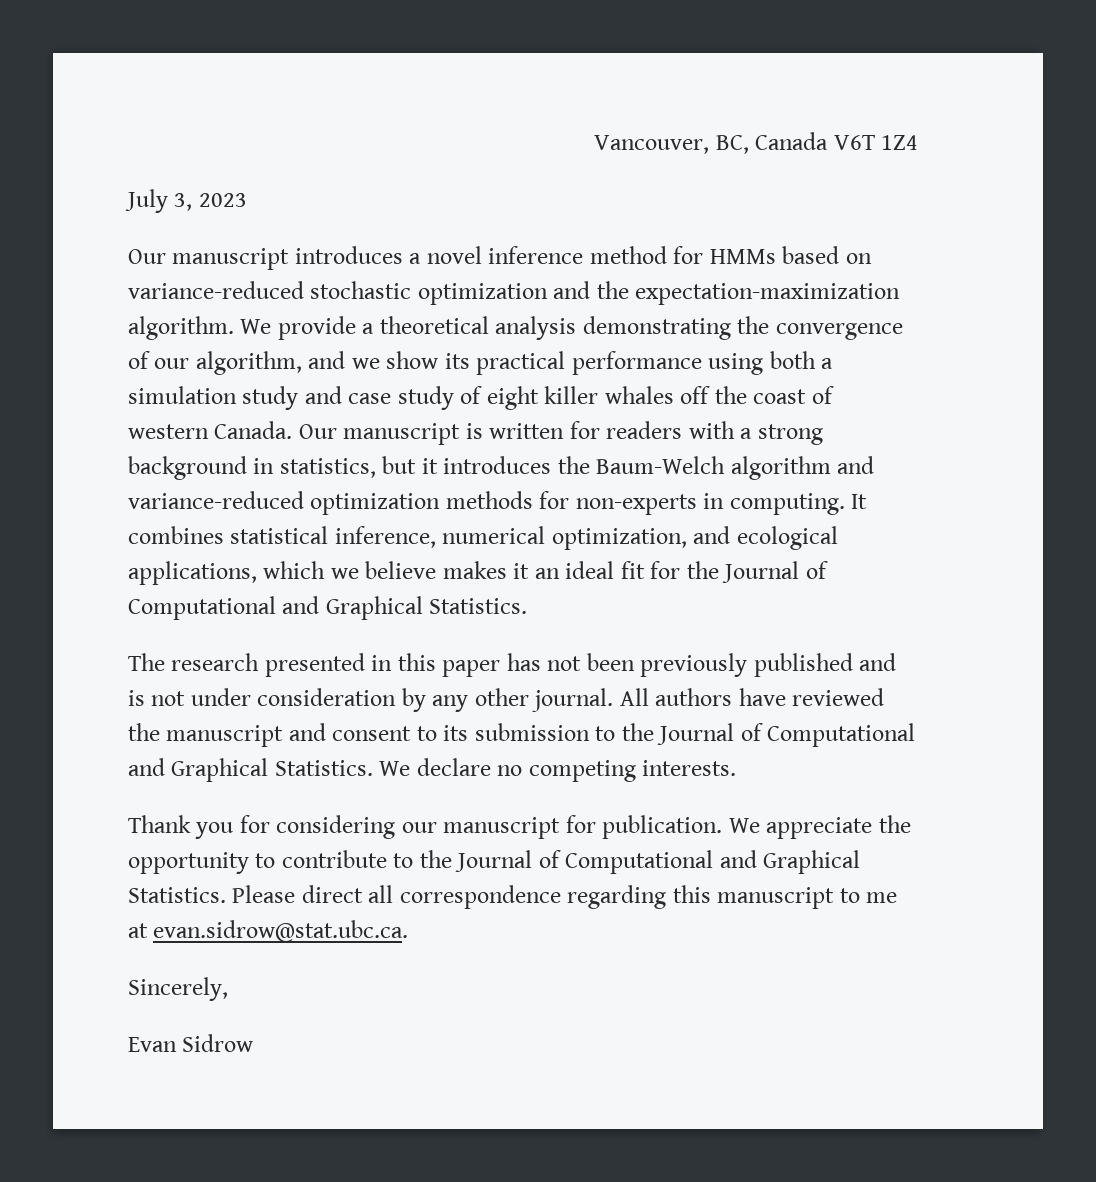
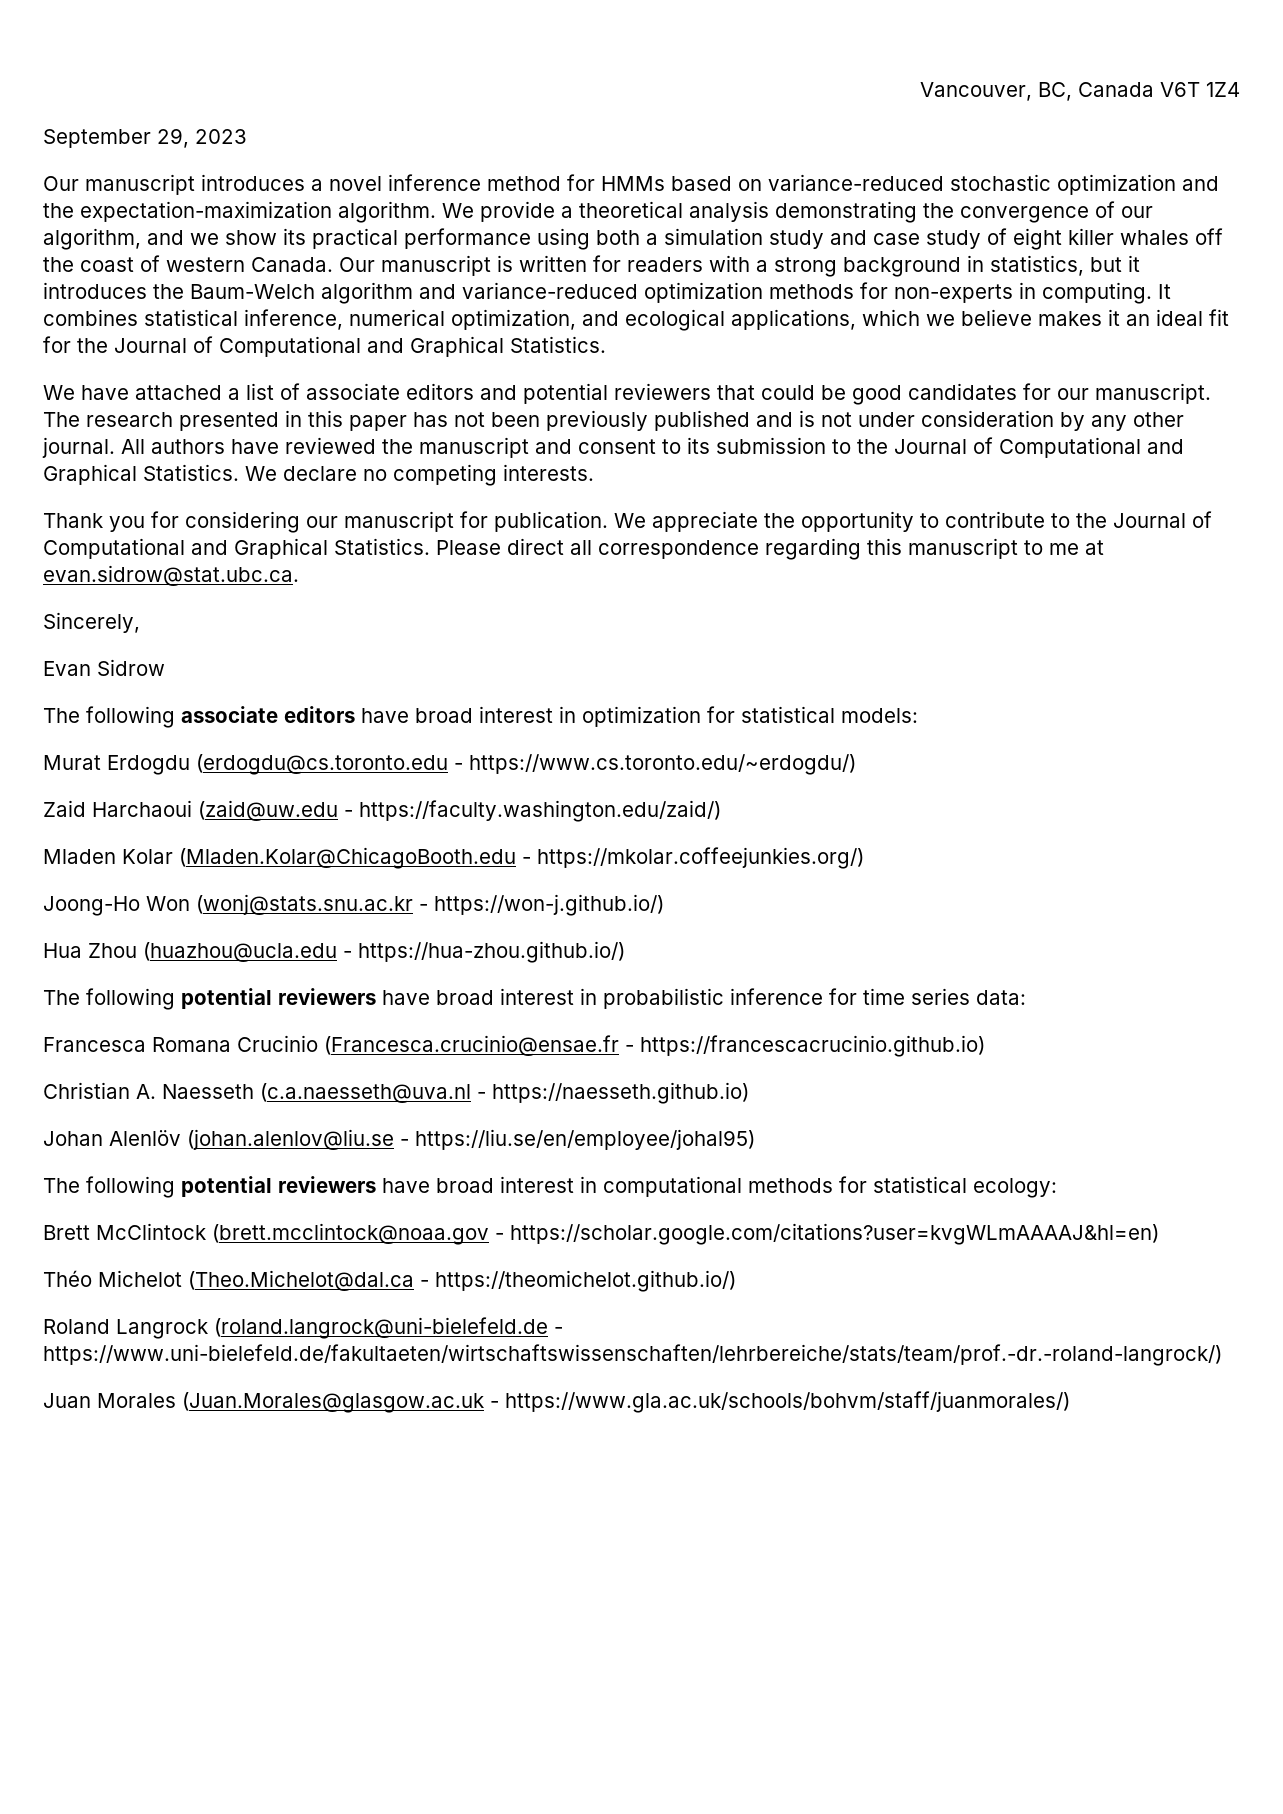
[125,189,193,213] July 3, -> [43,128,189,148] September 29,
(528, 606) none -> [43,383,1211,405] We have attached a list of associate editors and potential reviewers that could be good candidates for our manuscript.
(254, 1043) none -> [43,706,918,728] [43,754,856,775] [43,800,721,822] [43,847,864,869] [43,894,664,916] [43,941,625,963] [43,988,1026,1010] [43,1035,985,1057] [43,1082,749,1104] [43,1129,755,1150] [43,1176,1057,1198] [43,1223,1159,1245] [43,1270,736,1292] [43,1317,563,1339] [43,1344,1222,1366] [43,1391,1070,1413] // The following associate editors have broad interest in optimization for statistical models: // Murat Erdogdu (erdogdu@cs.toronto.edu - https://www.cs.toronto.edu/~erdogdu/) // Zaid Harchaoui (zaid@uw.edu - https://faculty.washington.edu/zaid/) // Mladen Kolar (Mladen.Kolar@ChicagoBooth.edu - https://mkolar.coffeejunkies.org/) // Joong-Ho Won (wonj@stats.snu.ac.kr - https://won-j.github.io/) // Hua Zhou (huazhou@ucla.edu - https://hua-zhou.github.io/) // The following potential reviewers have broad interest in probabilistic inference for time series data: // Francesca Romana Crucinio (Francesca.crucinio@ensae.fr - https://francescacrucinio.github.io) // Christian A. Naesseth (c.a.naesseth@uva.nl - https://naesseth.github.io) // Johan Alenlöv (johan.alenlov@liu.se - https://liu.se/en/employee/johal95) // The following potential reviewers have broad interest in computational methods for statistical ecology: // Brett McClintock (brett.mcclintock@noaa.gov - https://scholar.google.com/citations?user=kvgWLmAAAAJ&hl=en) // Théo Michelot (Theo.Michelot@dal.ca - https://theomichelot.github.io/) // Roland Langrock (roland.langrock@uni-bielefeld.de - https://www.uni-bielefeld.de/fakultaeten/wirtschaftswissenschaften/lehrbereiche/stats/team/prof.-dr.-roland-langrock/) // Juan Morales (Juan.Morales@glasgow.ac.uk - https://www.gla.ac.uk/schools/bohvm/staff/juanmorales/)

